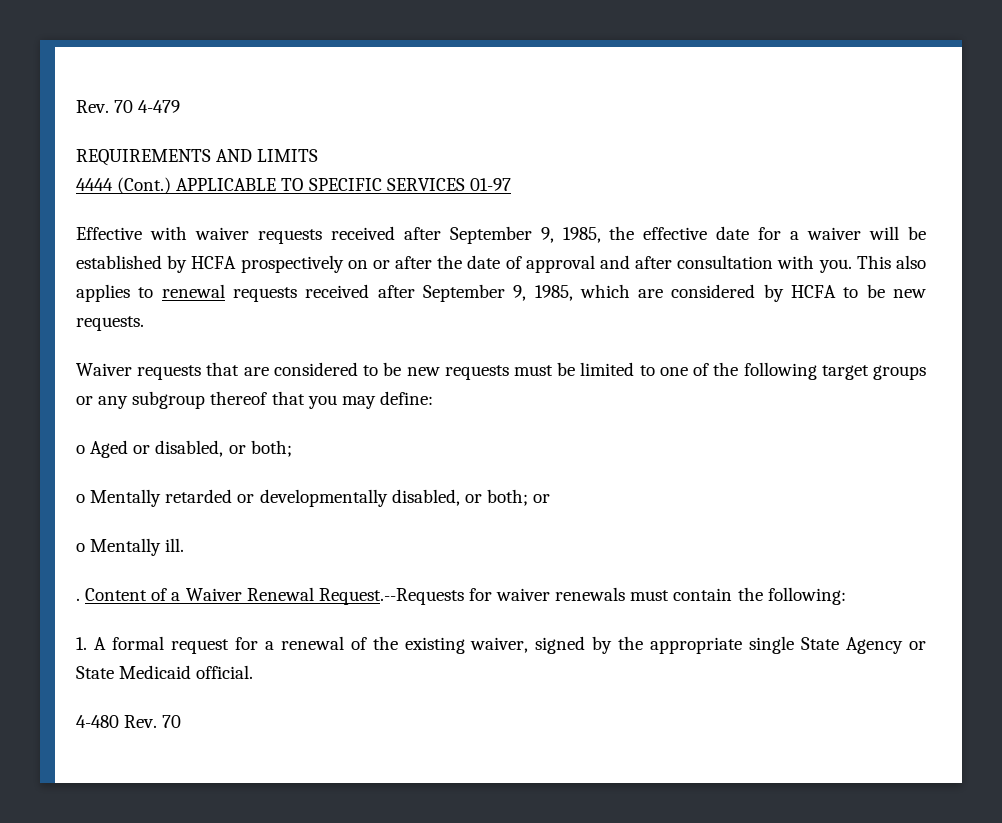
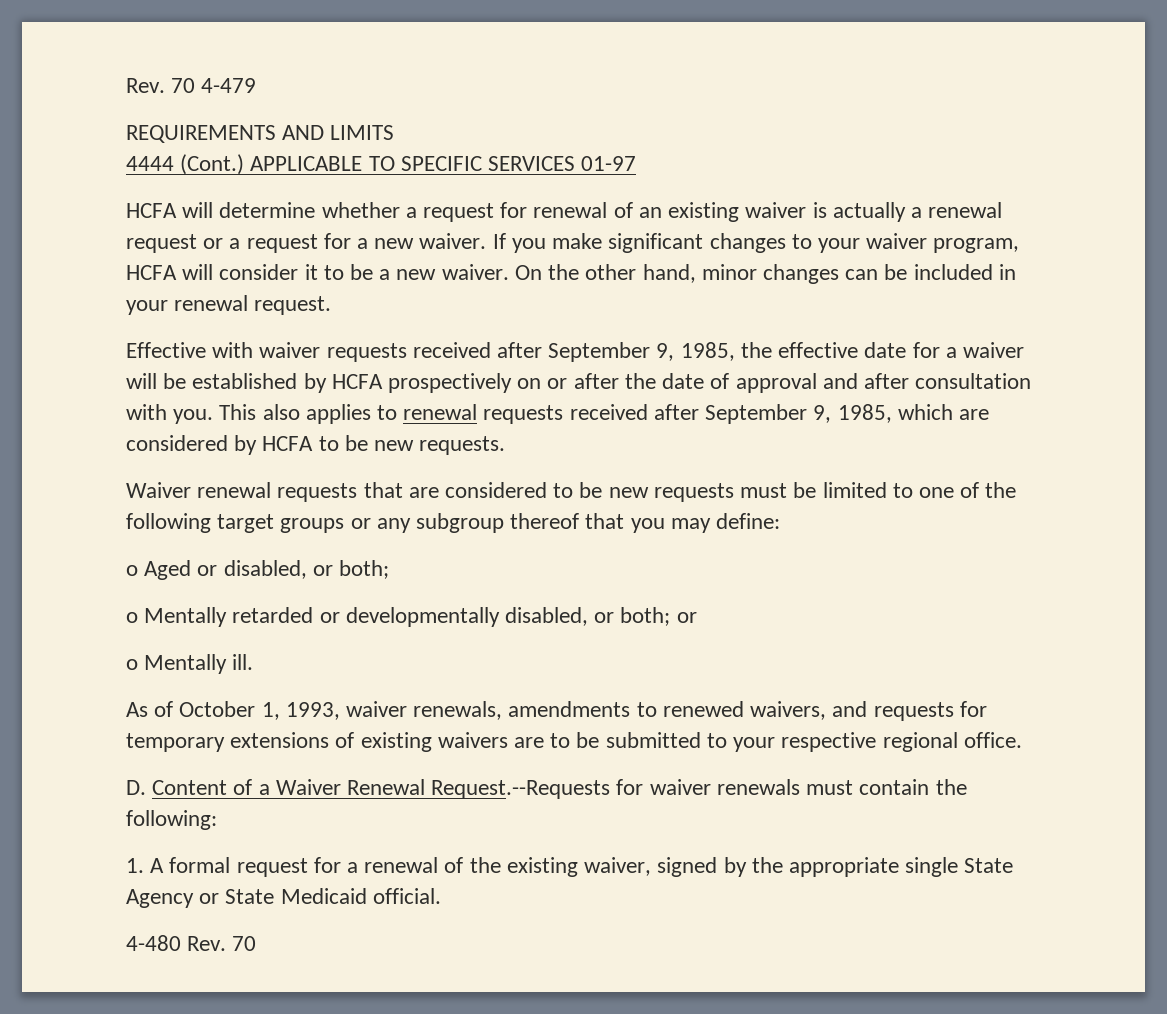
(511, 184) none -> [126,202,1003,222] [126,233,1020,253] [126,264,1016,284] [126,295,332,315] // HCFA will determine whether a request for renewal of an existing waiver is actually a renewal request or a request for a new waiver. If you make significant changes to your waiver program, HCFA will consider it to be a new waiver. On the other hand, minor changes can be included in your renewal request.
(132, 369) none -> [197,482,272,498] renewal
[76,598,80,601] . -> [126,701,987,721] [126,732,1022,752] [126,780,146,795] As of October 1, 1993, waiver renewals, amendments to renewed waivers, and requests for temporary extensions of existing waivers are to be submitted to your respective regional office. // D.

